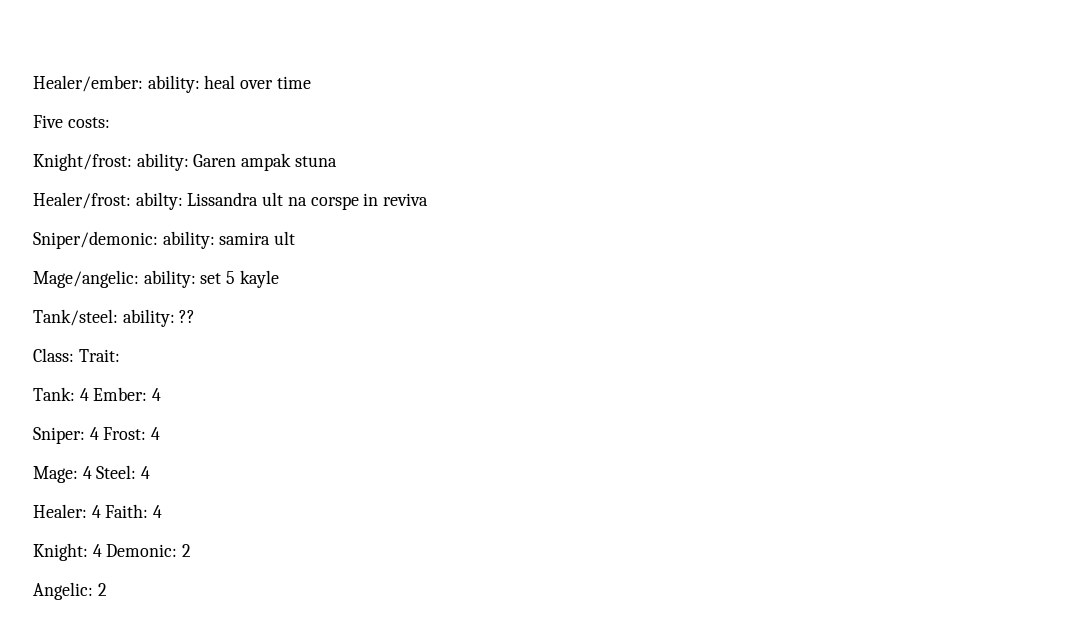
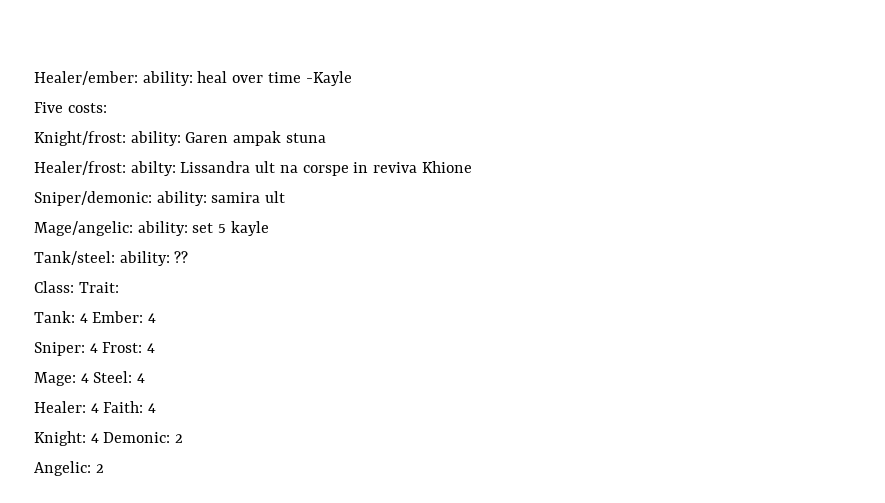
(311, 82) none -> [305,71,352,86] -Kayle
(429, 199) none -> [421,161,472,173] Khione

